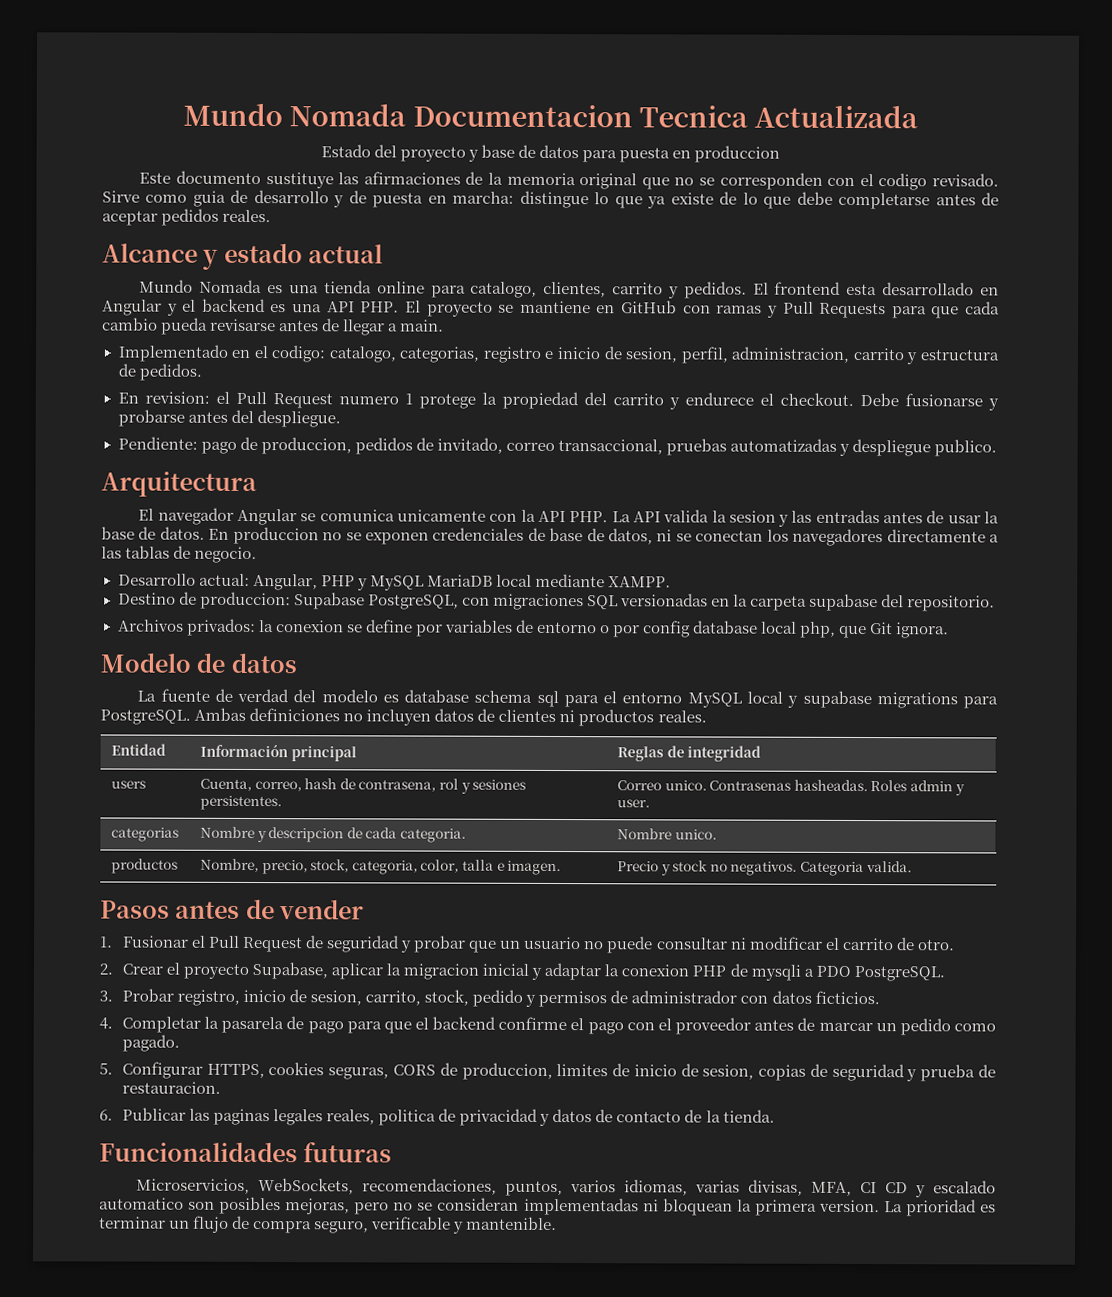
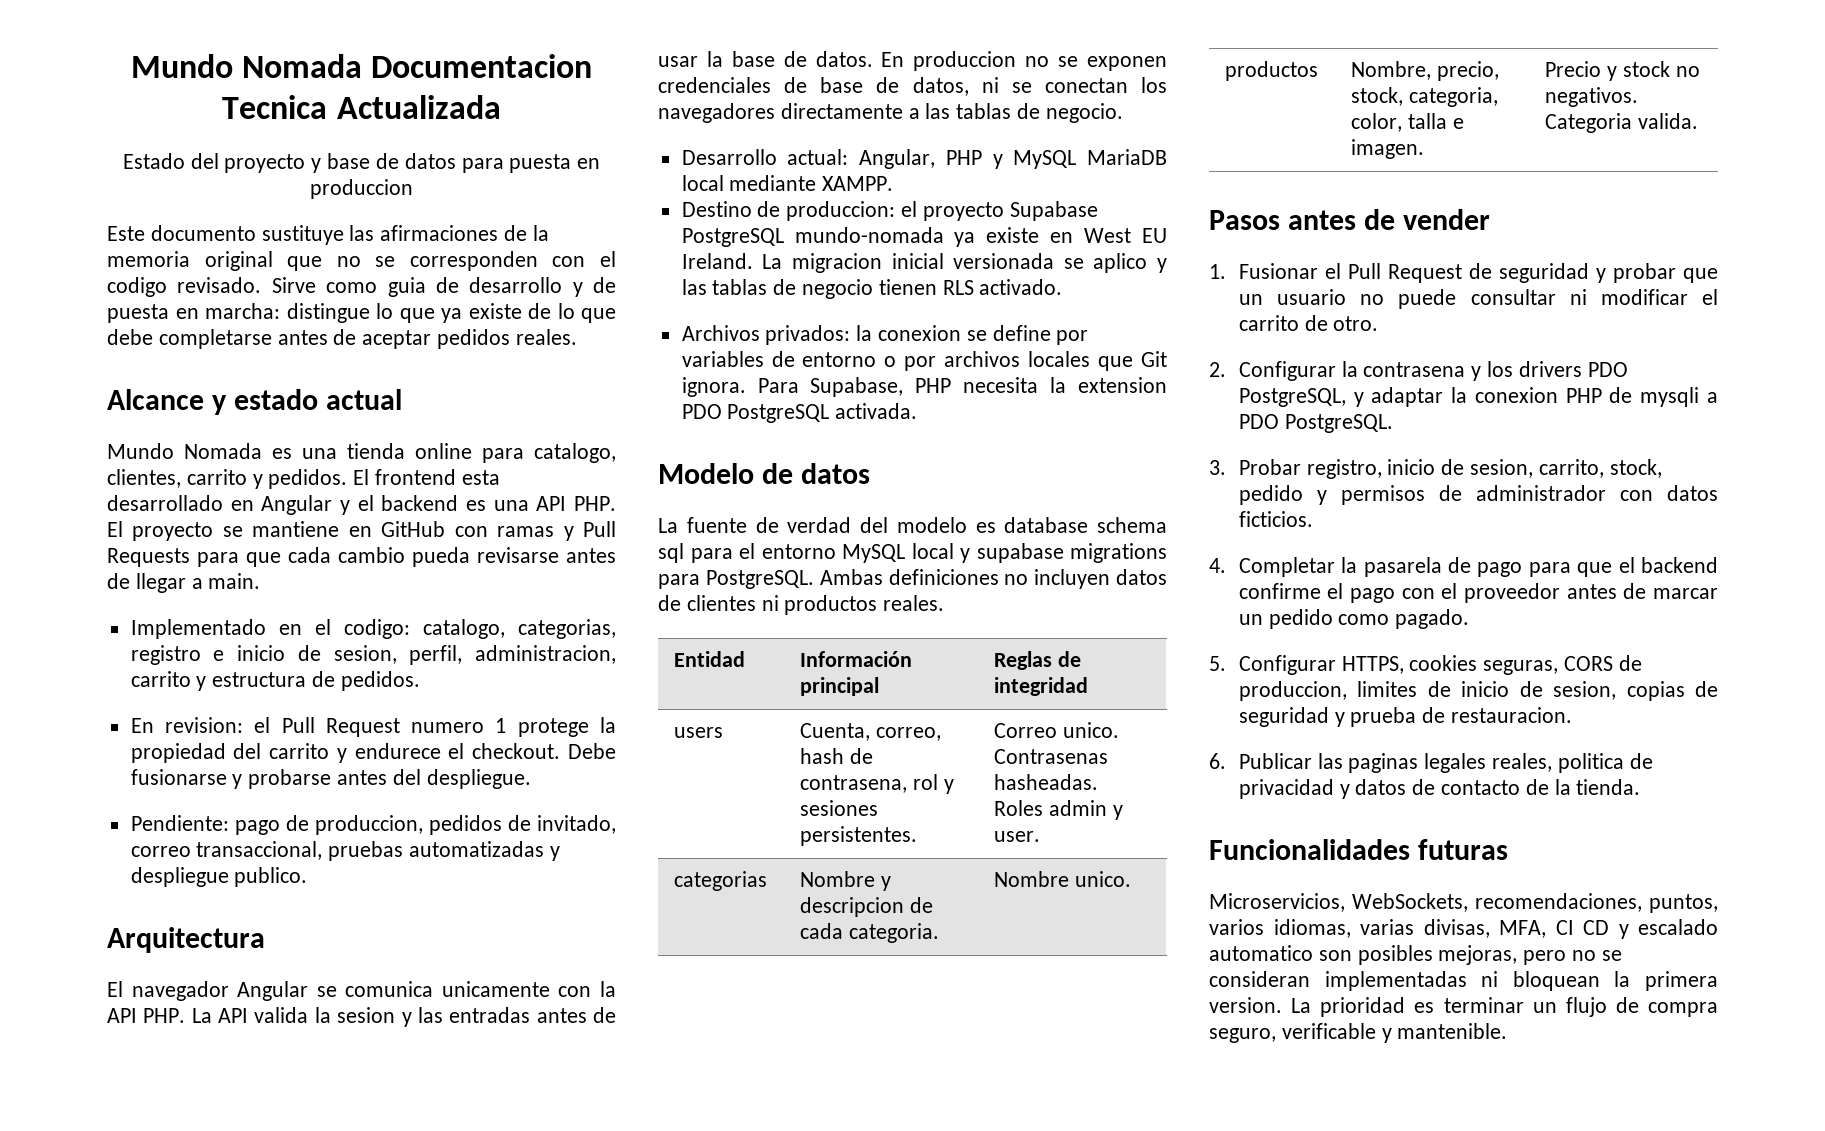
[293,592,996,612] Supabase PostgreSQL, con migraciones SQL versionadas en la carpeta supabase del repositorio. -> [901,201,1098,221] [681,227,1167,247] [681,253,1167,273] [681,279,1063,299] el proyecto Supabase PostgreSQL mundo-nomada ya existe en West EU Ireland. La migracion inicial versionada se aplico y las tablas de negocio tienen RLS activado.
[643,620,837,638] config database local php, -> [944,351,1091,367] archivos locales
(950, 630) none -> [757,377,1167,397] [681,403,918,423] Para Supabase, PHP necesita la extension PDO PostgreSQL activada.
[121,961,530,980] Crear el proyecto Supabase, aplicar la migracion inicial -> [1238,361,1628,381] [1238,388,1346,407] Configurar la contrasena y los drivers PDO PostgreSQL,

